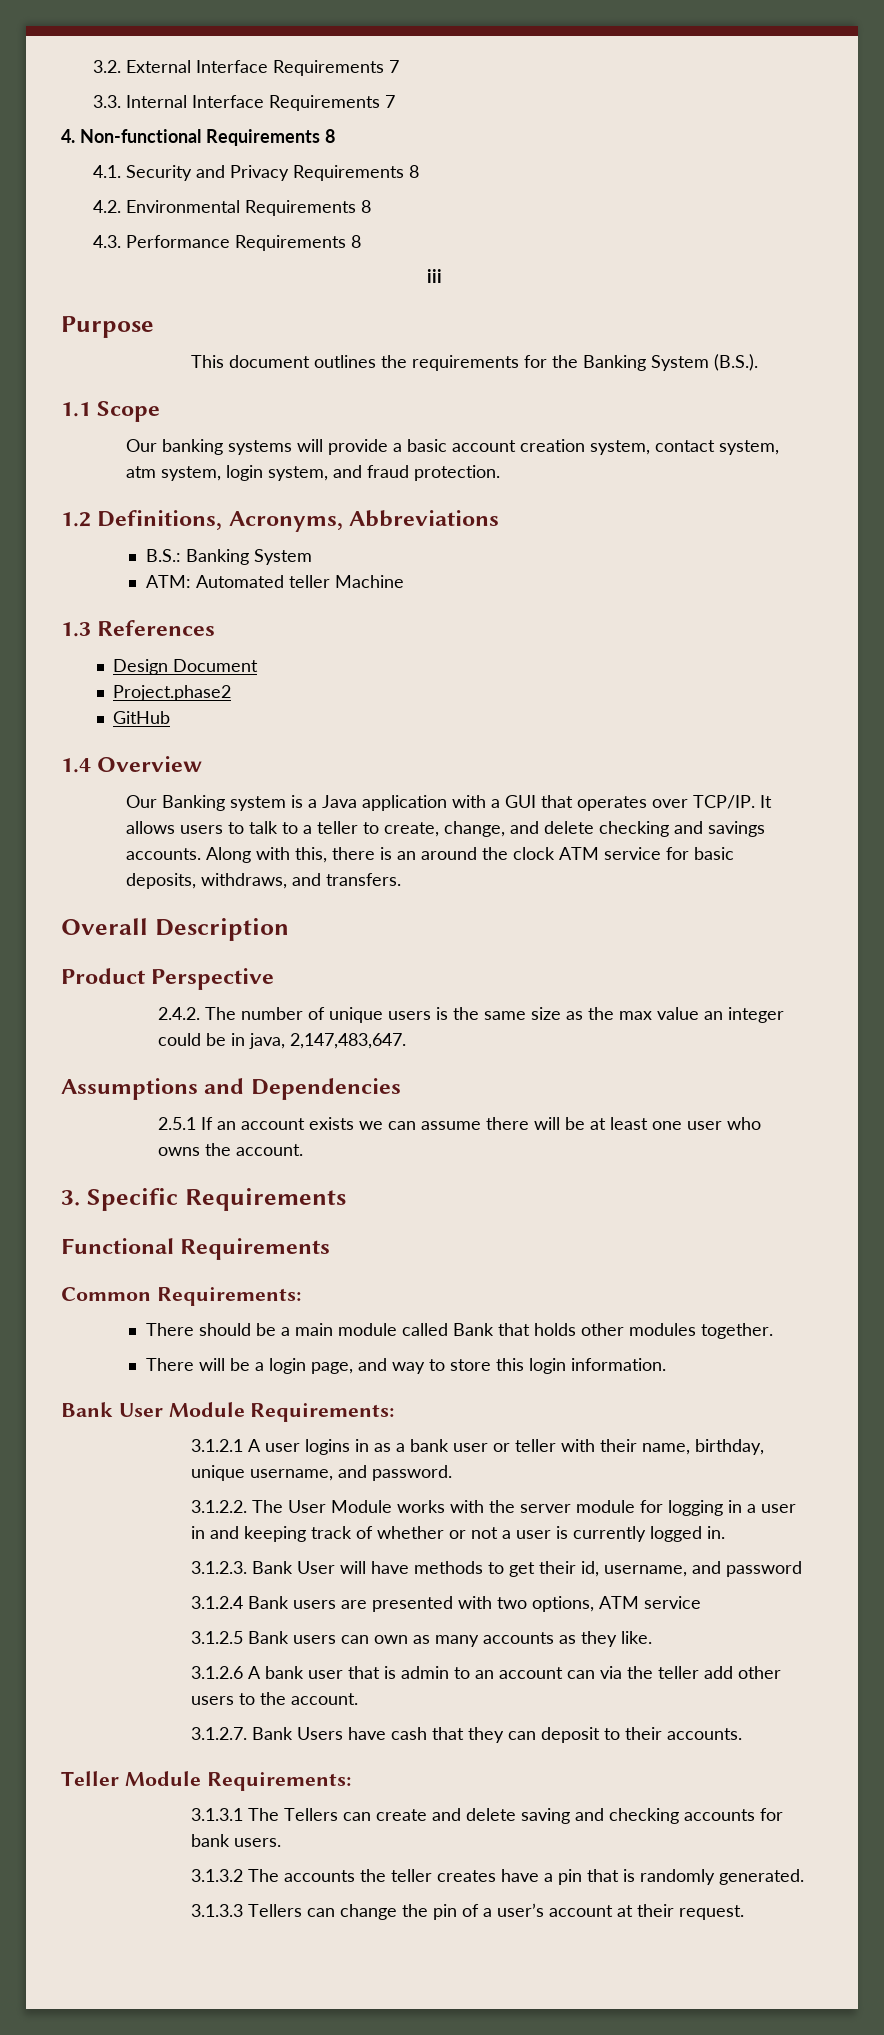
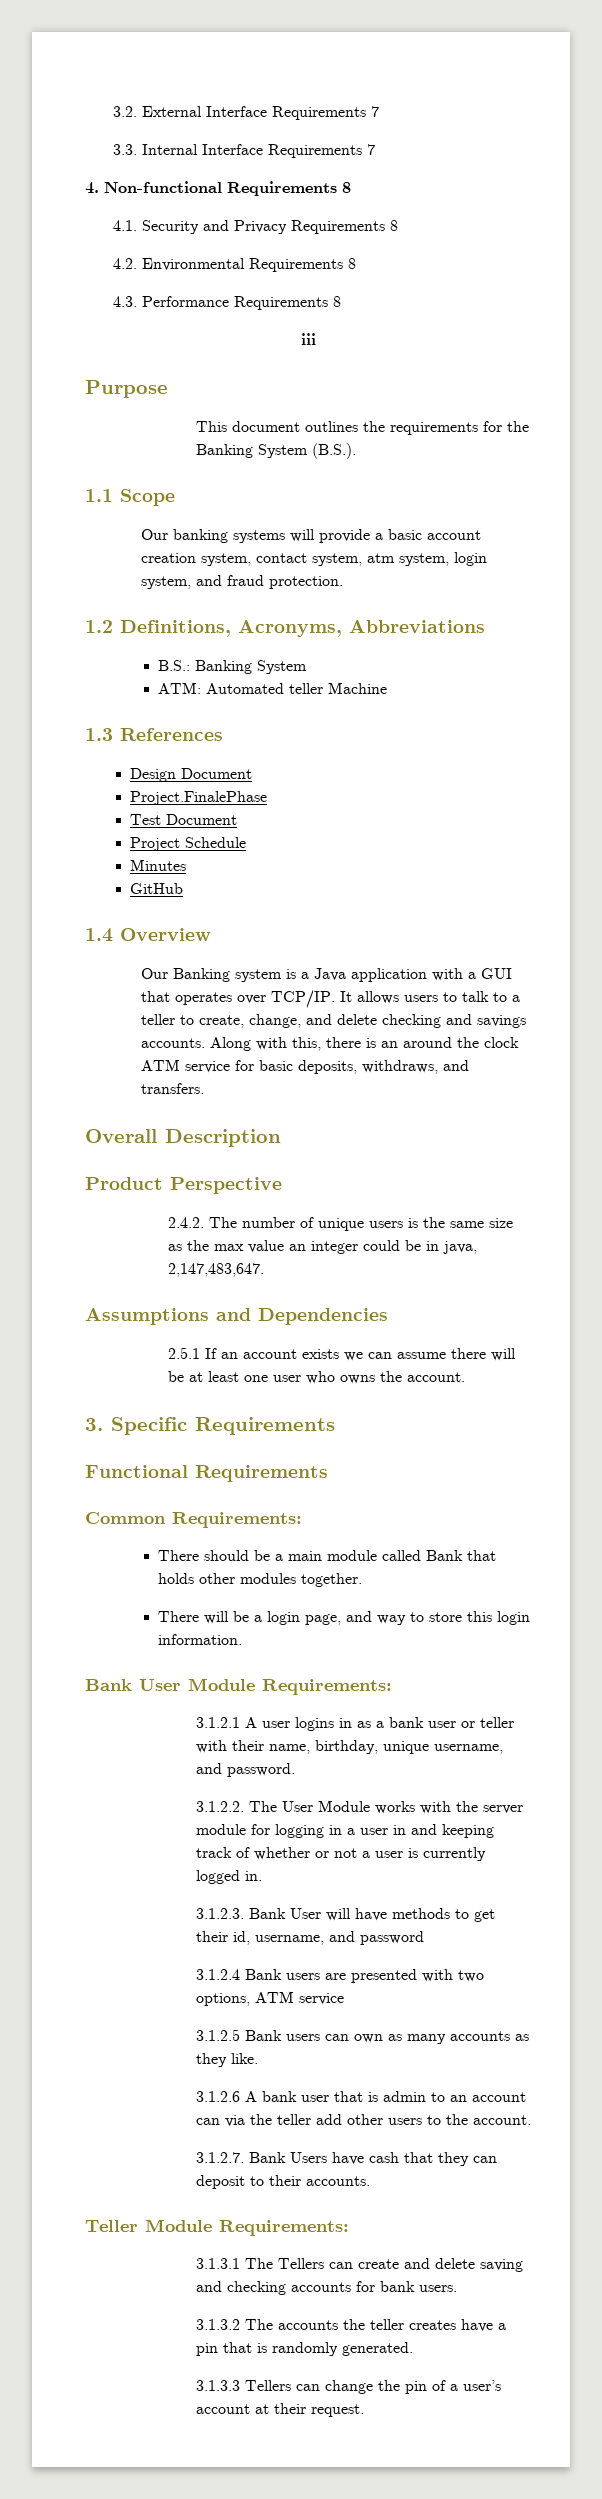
[113,685,232,701] Project.phase2 -> [130,791,268,805] [130,814,238,825] [130,837,247,851] [130,859,187,871] Project.FinalePhase // Test Document // Project Schedule // Minutes

